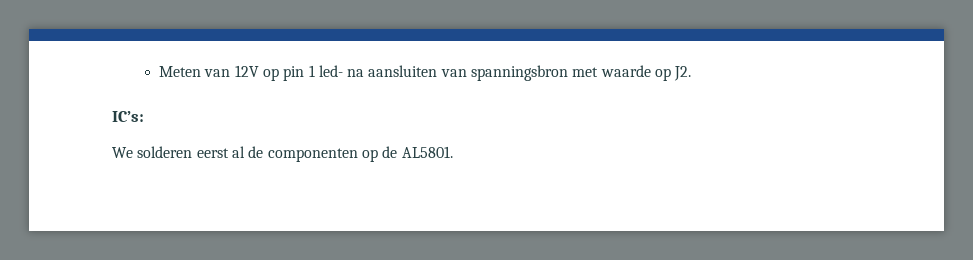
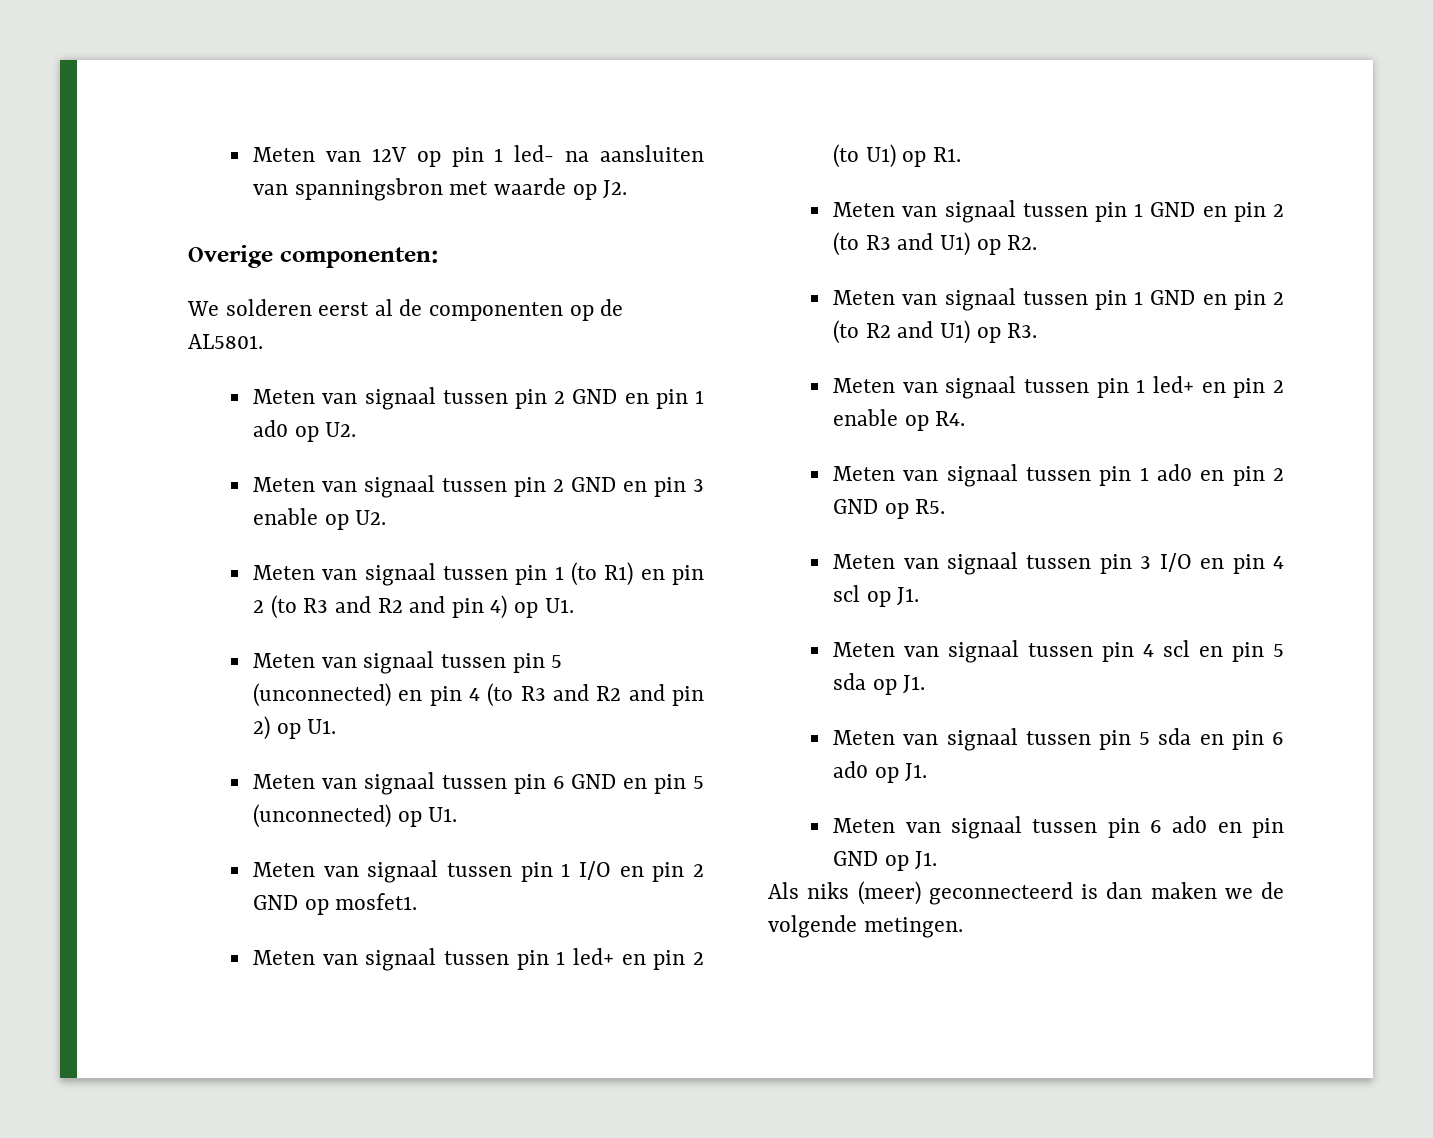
[112,111,144,122] IC’s: -> [188,245,438,268] Overige componenten:
(453, 152) none -> [253,387,705,410] [253,420,357,442] [253,475,704,498] [253,508,387,530] [253,562,704,586] [253,595,574,619] [253,651,563,674] [253,683,704,707] [253,716,337,740] [253,772,704,795] [253,804,458,828] [253,860,704,883] [253,893,418,915] [253,948,704,971] [833,144,962,168] [833,200,1284,223] [833,232,1038,256] [833,288,1284,311] [833,320,1038,344] [833,376,1284,399] [833,409,966,431] [833,464,1284,487] [833,499,946,519] [833,552,1284,575] [833,585,920,607] [833,640,1284,663] [833,673,926,695] [833,728,1284,751] [833,761,928,783] [833,816,1284,839] [833,851,938,871] [768,881,1284,905] [768,915,963,938] // Meten van signaal tussen pin 2 GND en pin 1 ad0 op U2. // Meten van signaal tussen pin 2 GND en pin 3 enable op U2. // Meten van signaal tussen pin 1 (to R1) en pin 2 (to R3 and R2 and pin 4) op U1. // Meten van signaal tussen pin 5 (unconnected) en pin 4 (to R3 and R2 and pin 2) op U1. // Meten van signaal tussen pin 6 GND en pin 5 (unconnected) op U1. // Meten van signaal tussen pin 1 I/O en pin 2 GND op mosfet1. // Meten van signaal tussen pin 1 led+ en pin 2 (to U1) op R1. // Meten van signaal tussen pin 1 GND en pin 2 (to R3 and U1) op R2. // Meten van signaal tussen pin 1 GND en pin 2 (to R2 and U1) op R3. // Meten van signaal tussen pin 1 led+ en pin 2 enable op R4. // Meten van signaal tussen pin 1 ad0 en pin 2 GND op R5. // Meten van signaal tussen pin 3 I/O en pin 4 scl op J1. // Meten van signaal tussen pin 4 scl en pin 5 sda op J1. // Meten van signaal tussen pin 5 sda en pin 6 ad0 op J1. // Meten van signaal tussen pin 6 ad0 en pin GND op J1. // Als niks (meer) geconnecteerd is dan maken we de volgende metingen.

